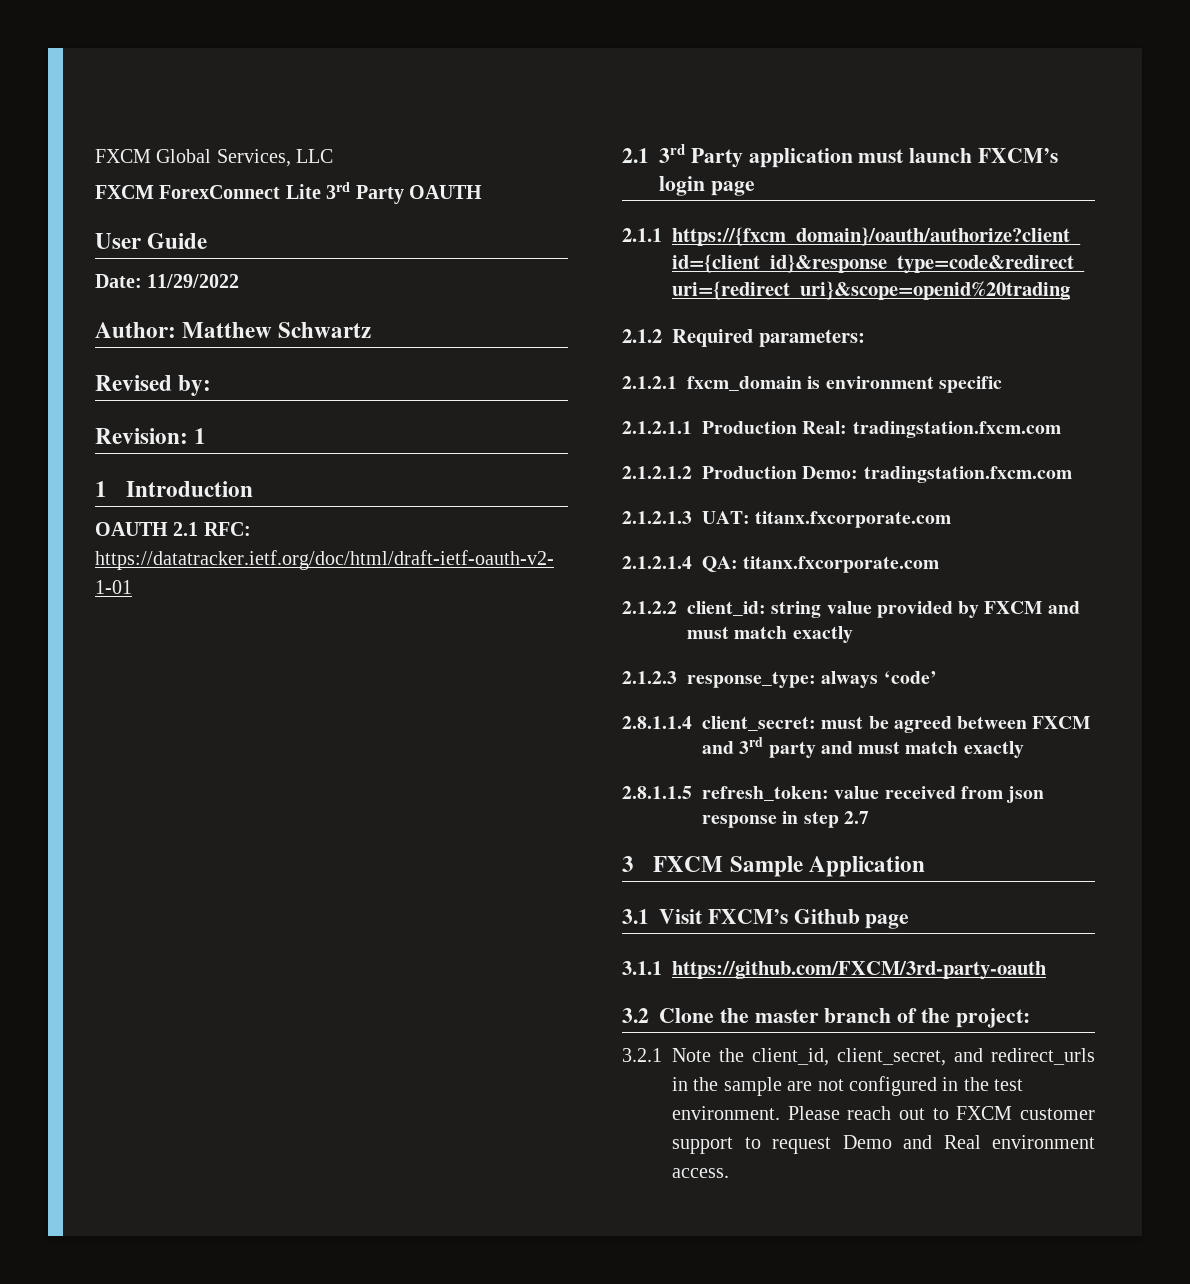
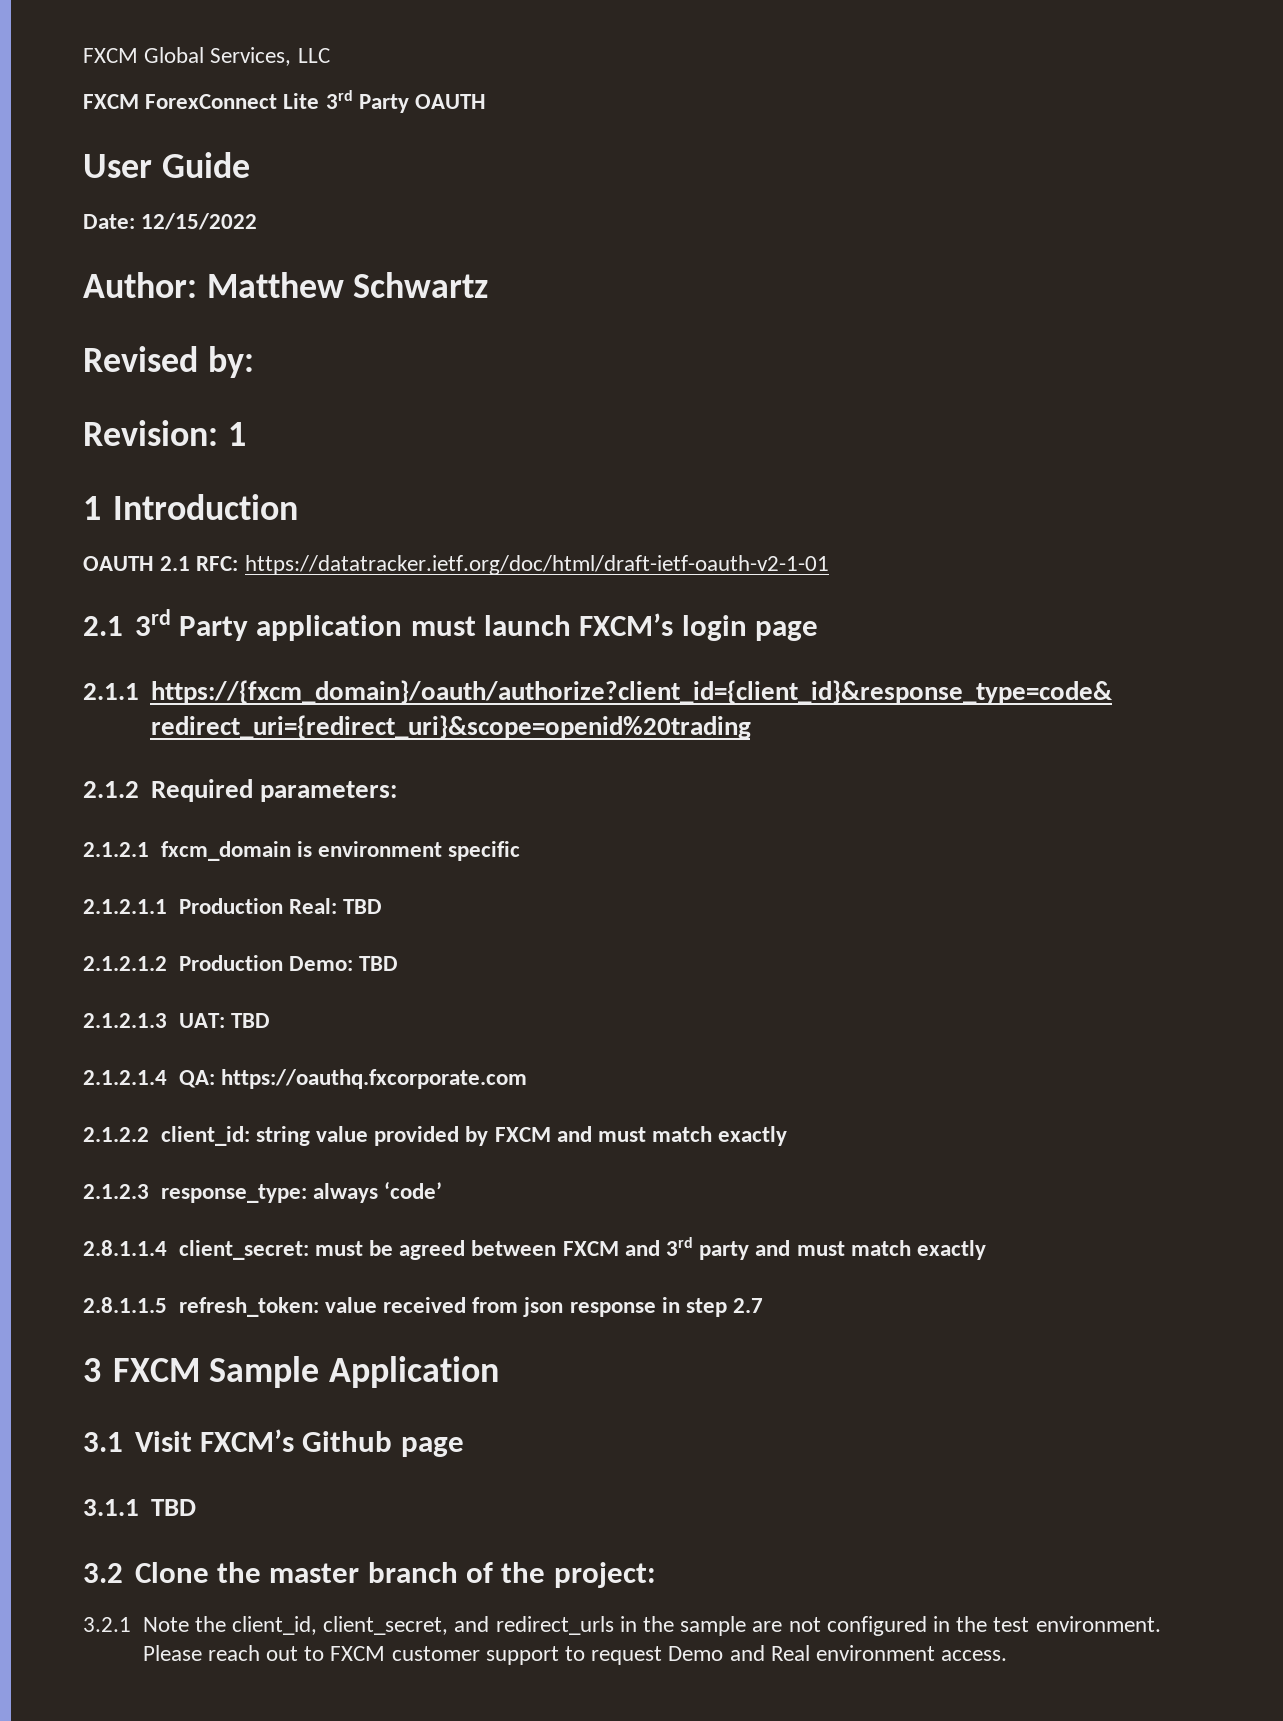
[147,274,240,288] 11/29/2022 -> [141,213,258,230] 12/15/2022
[852,421,1061,438] tradingstation.fxcm.com -> [342,899,382,914] TBD
[863,466,1072,483] tradingstation.fxcm.com -> [358,956,398,971] TBD
[755,511,952,528] titanx.fxcorporate.com -> [230,1013,270,1028] TBD
[743,556,940,573] titanx.fxcorporate.com -> [220,1069,527,1089] https://oauthq.fxcorporate.com
[672,961,1046,980] https://github.com/FXCM/3rd-party-oauth -> [150,1499,196,1516] TBD

